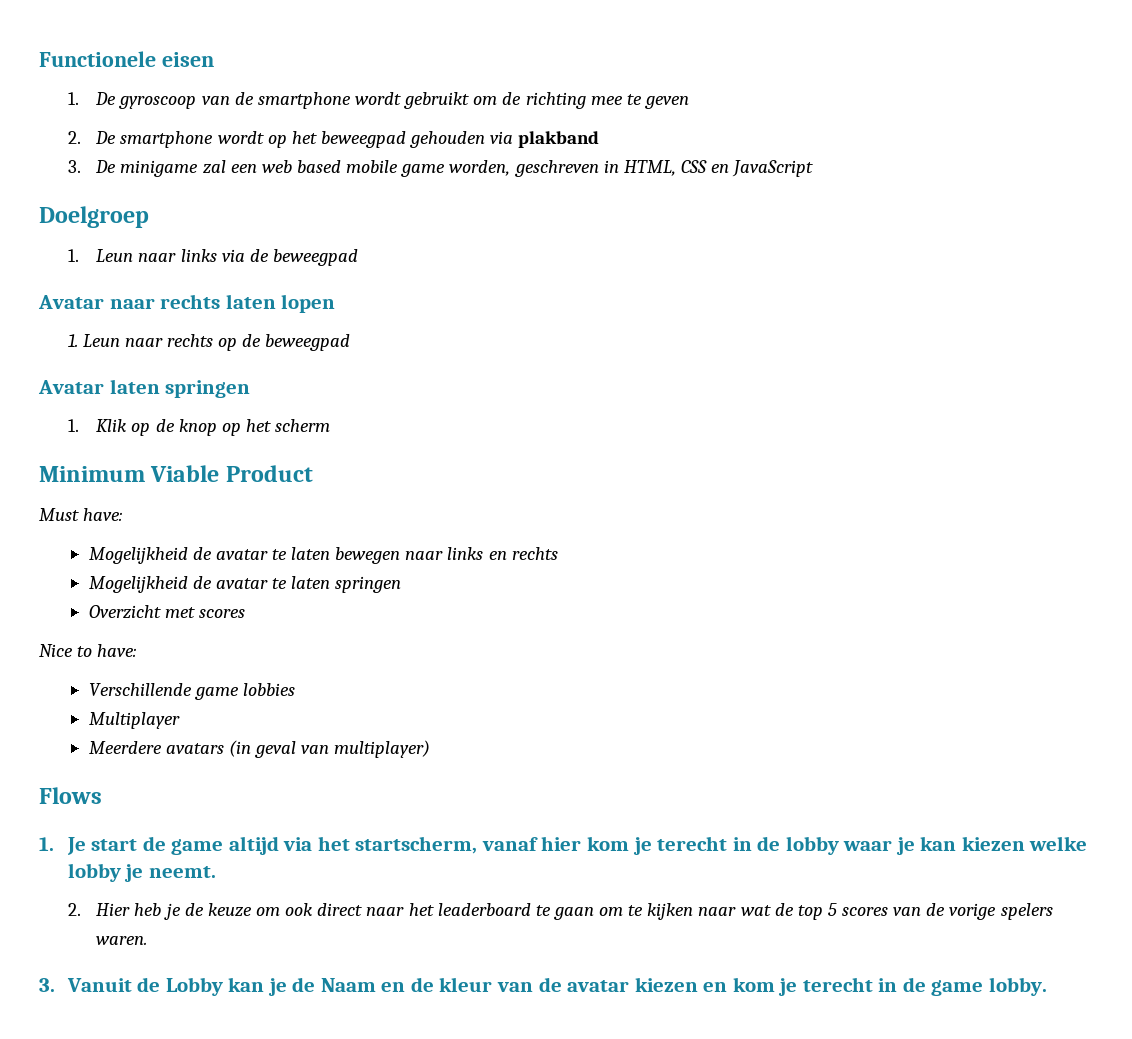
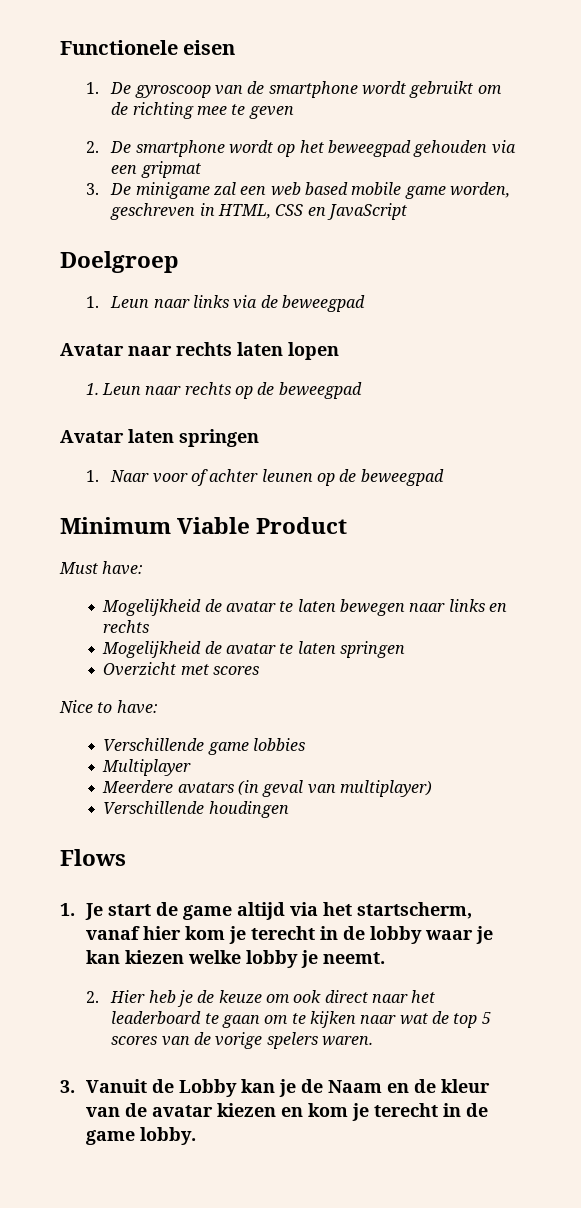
[518,131,600,148] plakband -> [111,161,201,178] een gripmat
[96,419,331,436] Klik op de knop op het scherm -> [110,469,444,486] Naar voor of achter leunen op de beweegpad
(431, 749) none -> [103,801,289,818] // Verschillende houdingen

